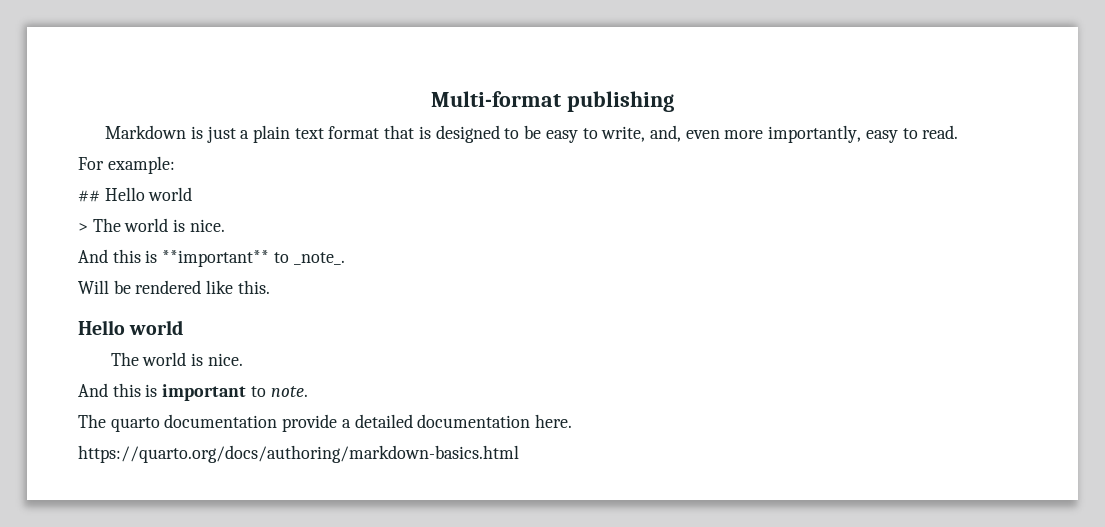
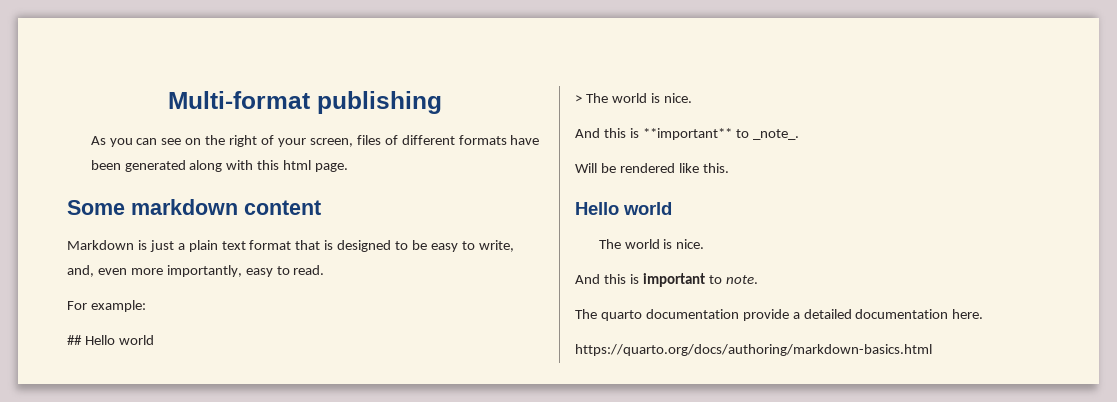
(674, 101) none -> [90,135,540,147] [90,160,349,172] [67,199,321,215] // As you can see on the right of your screen, files of different formats have been generated along with this html page. // Some markdown content

